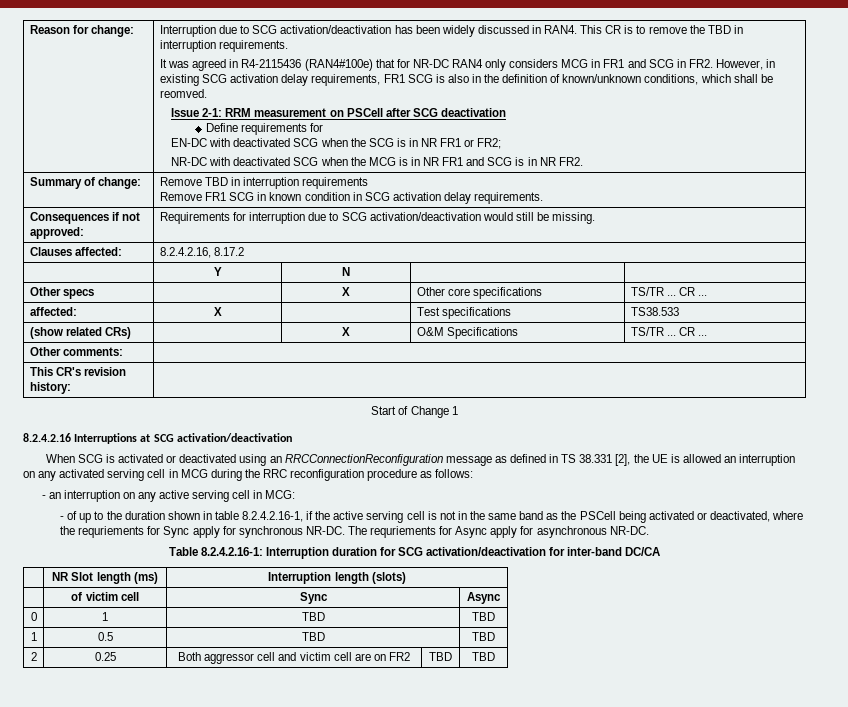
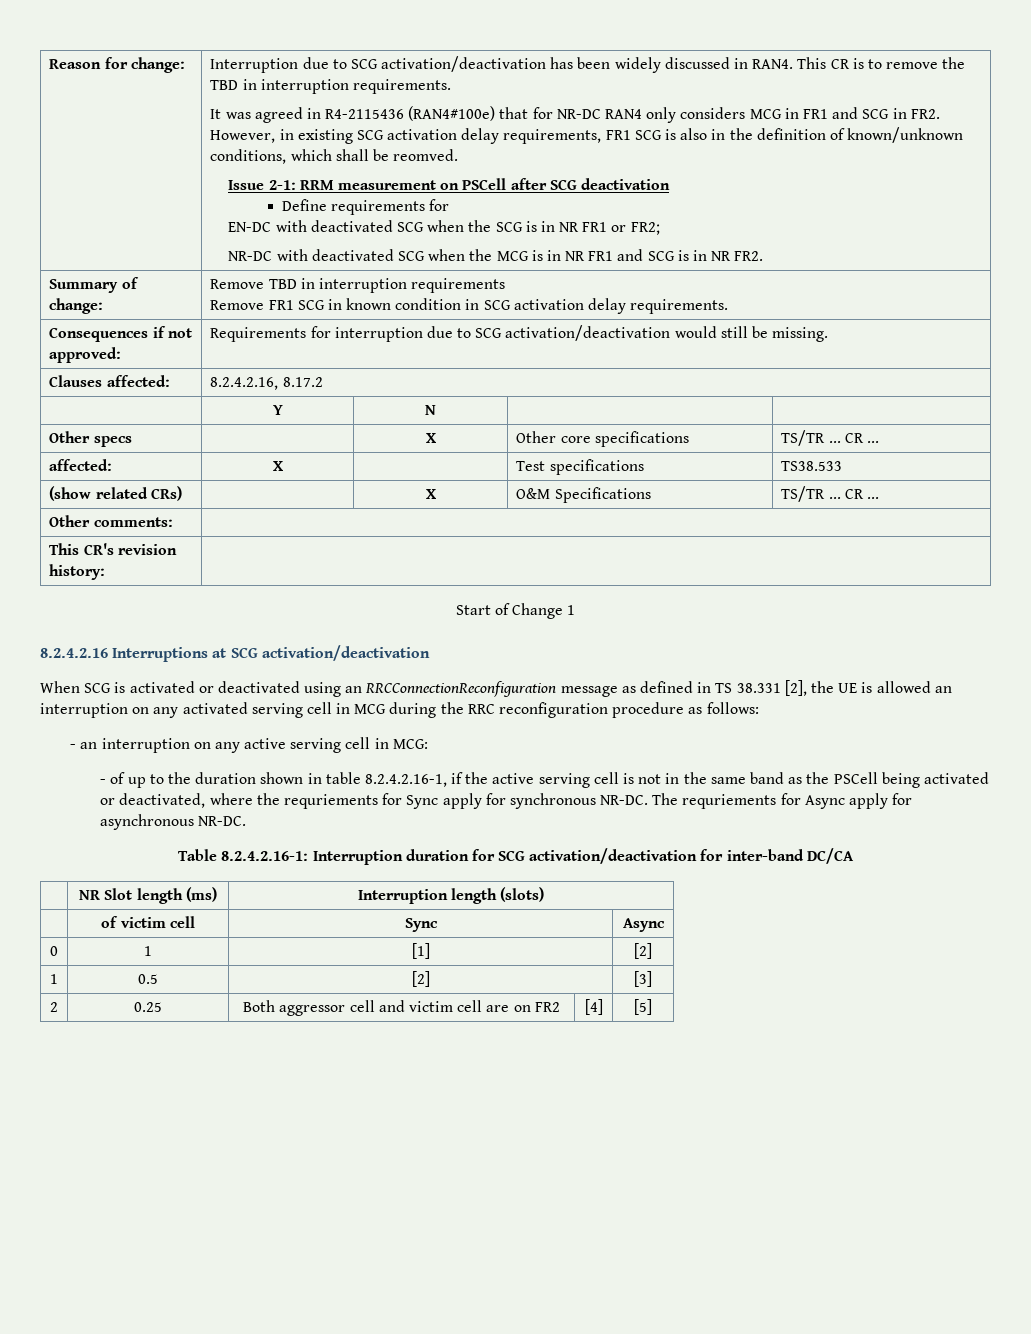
[301,612,325,621] [472,612,495,621] TBD | TBD -> [411,943,430,959] [634,943,652,959] [1] | [2]
[301,632,325,641] [472,632,495,641] TBD | TBD -> [411,971,430,987] [634,971,652,987] [2] | [3]
[429,652,452,661] [472,652,495,661] TBD | TBD -> [584,999,603,1015] [634,999,652,1015] [4] | [5]

